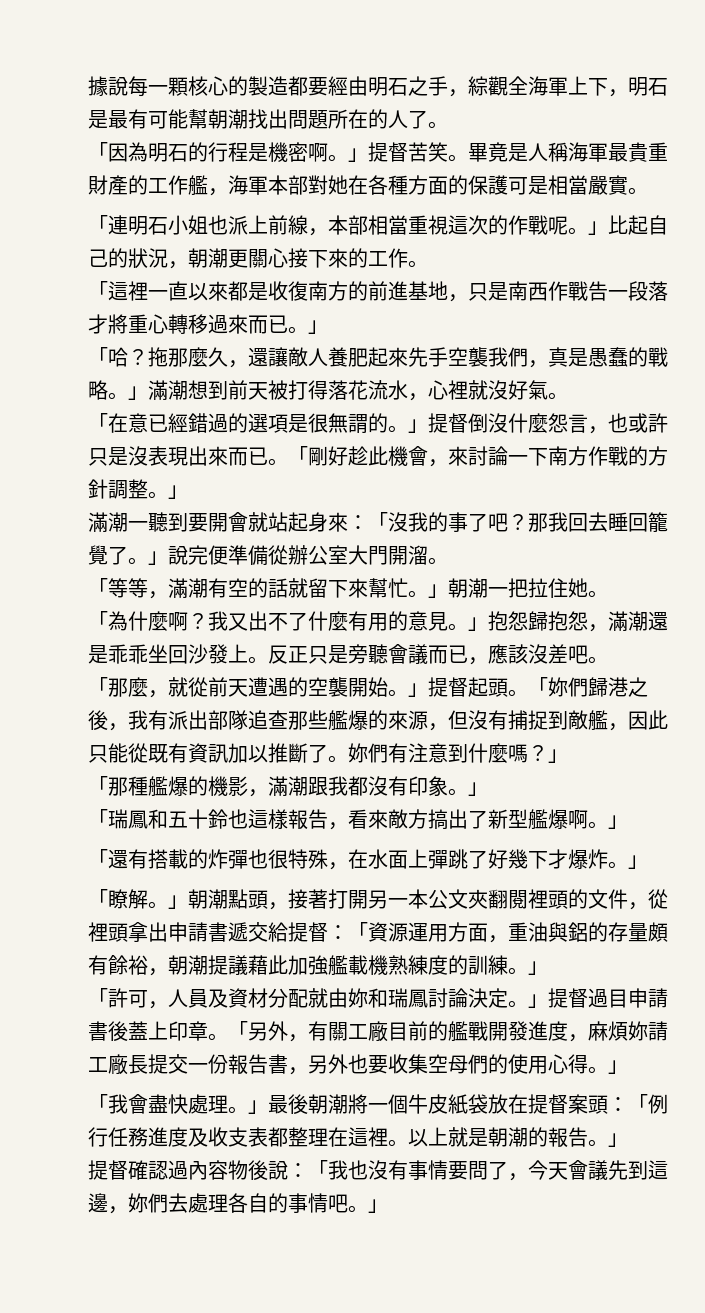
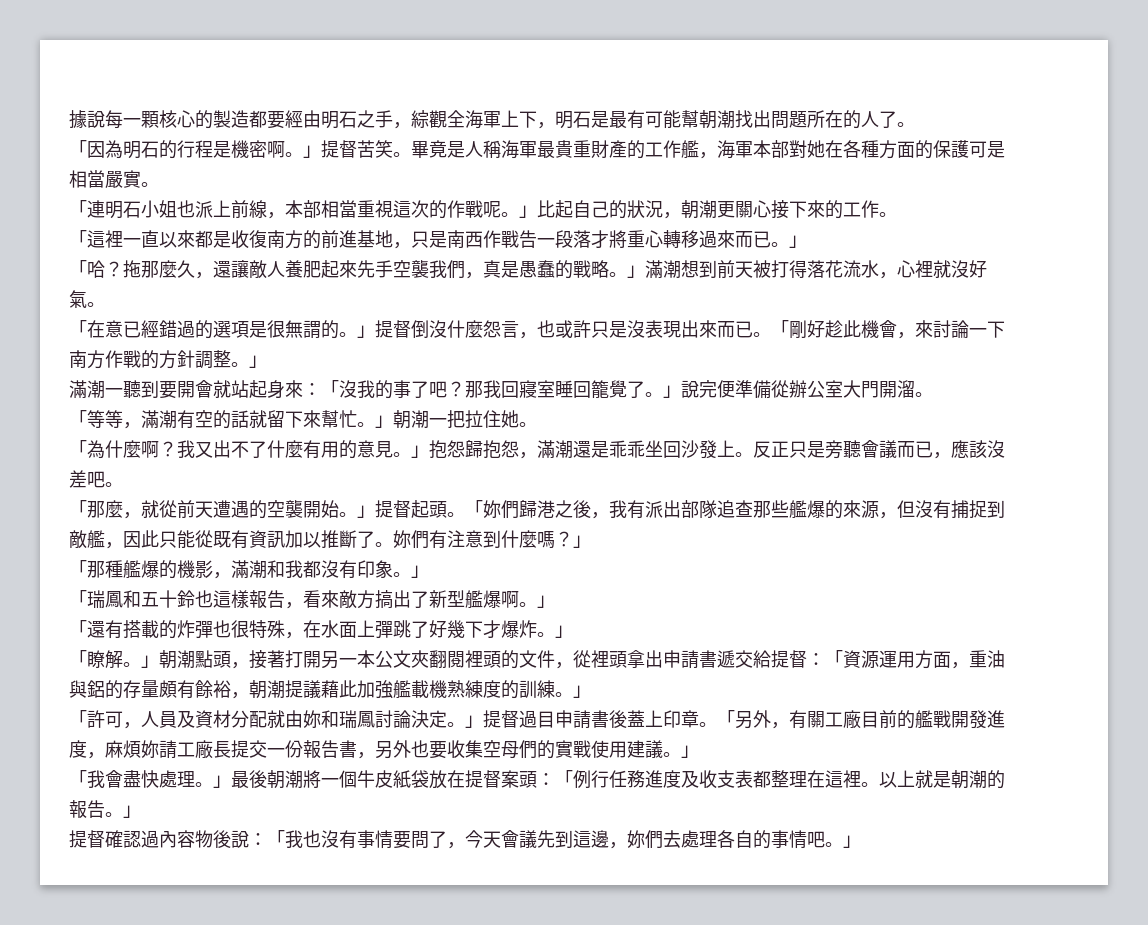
[588,512,608,532] 去 -> [519,380,555,398] 寢室
[308,777,328,796] 跟 -> [267,560,285,578] 和
[508,1054,588,1074] 使用心得 -> [555,740,663,758] 實戰使用建議

